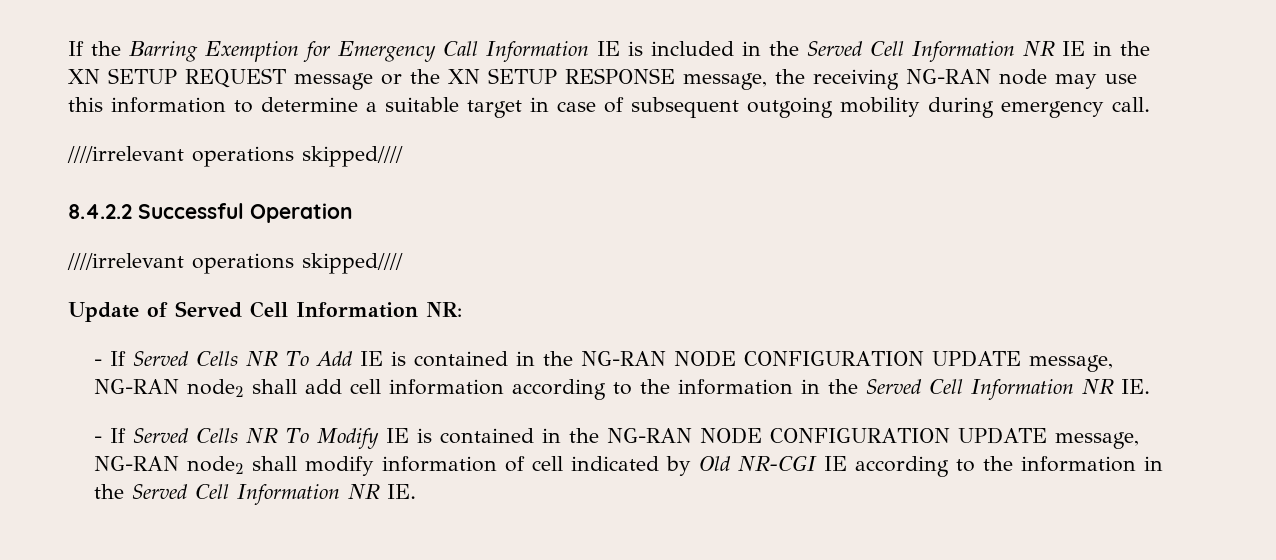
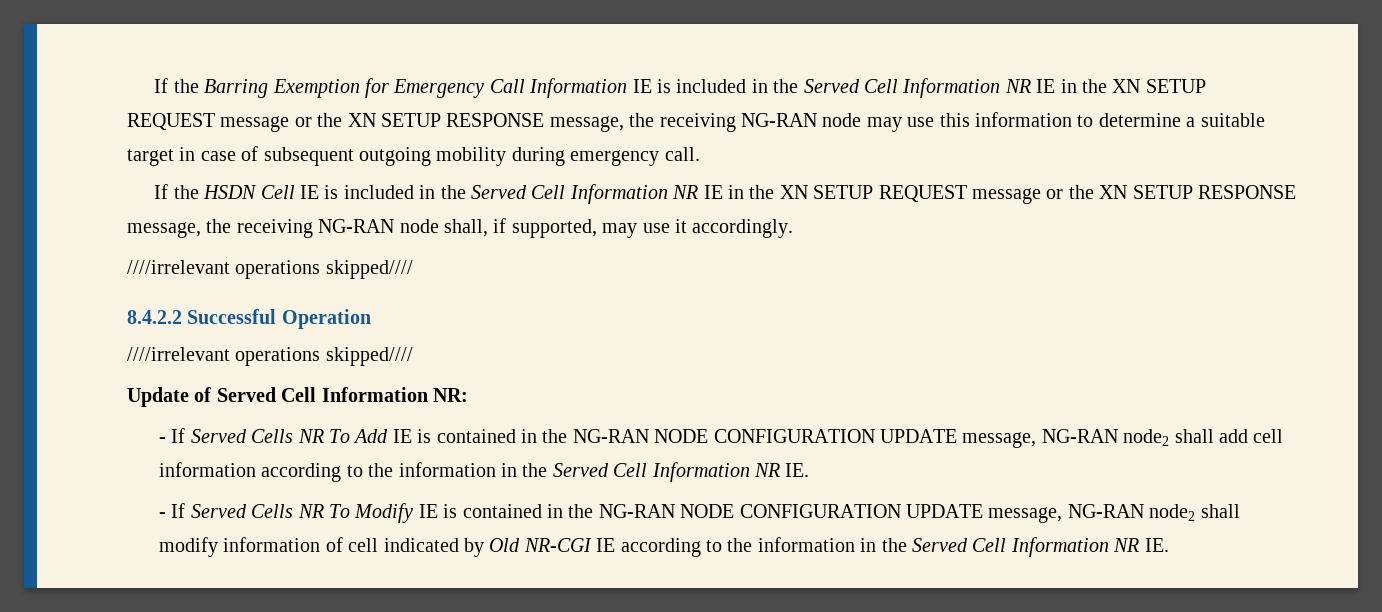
(1150, 104) none -> [154,184,1297,204] [127,218,794,238] // If the HSDN Cell IE is included in the Served Cell Information NR IE in the XN SETUP REQUEST message or the XN SETUP RESPONSE message, the receiving NG-RAN node shall, if supported, may use it accordingly.

